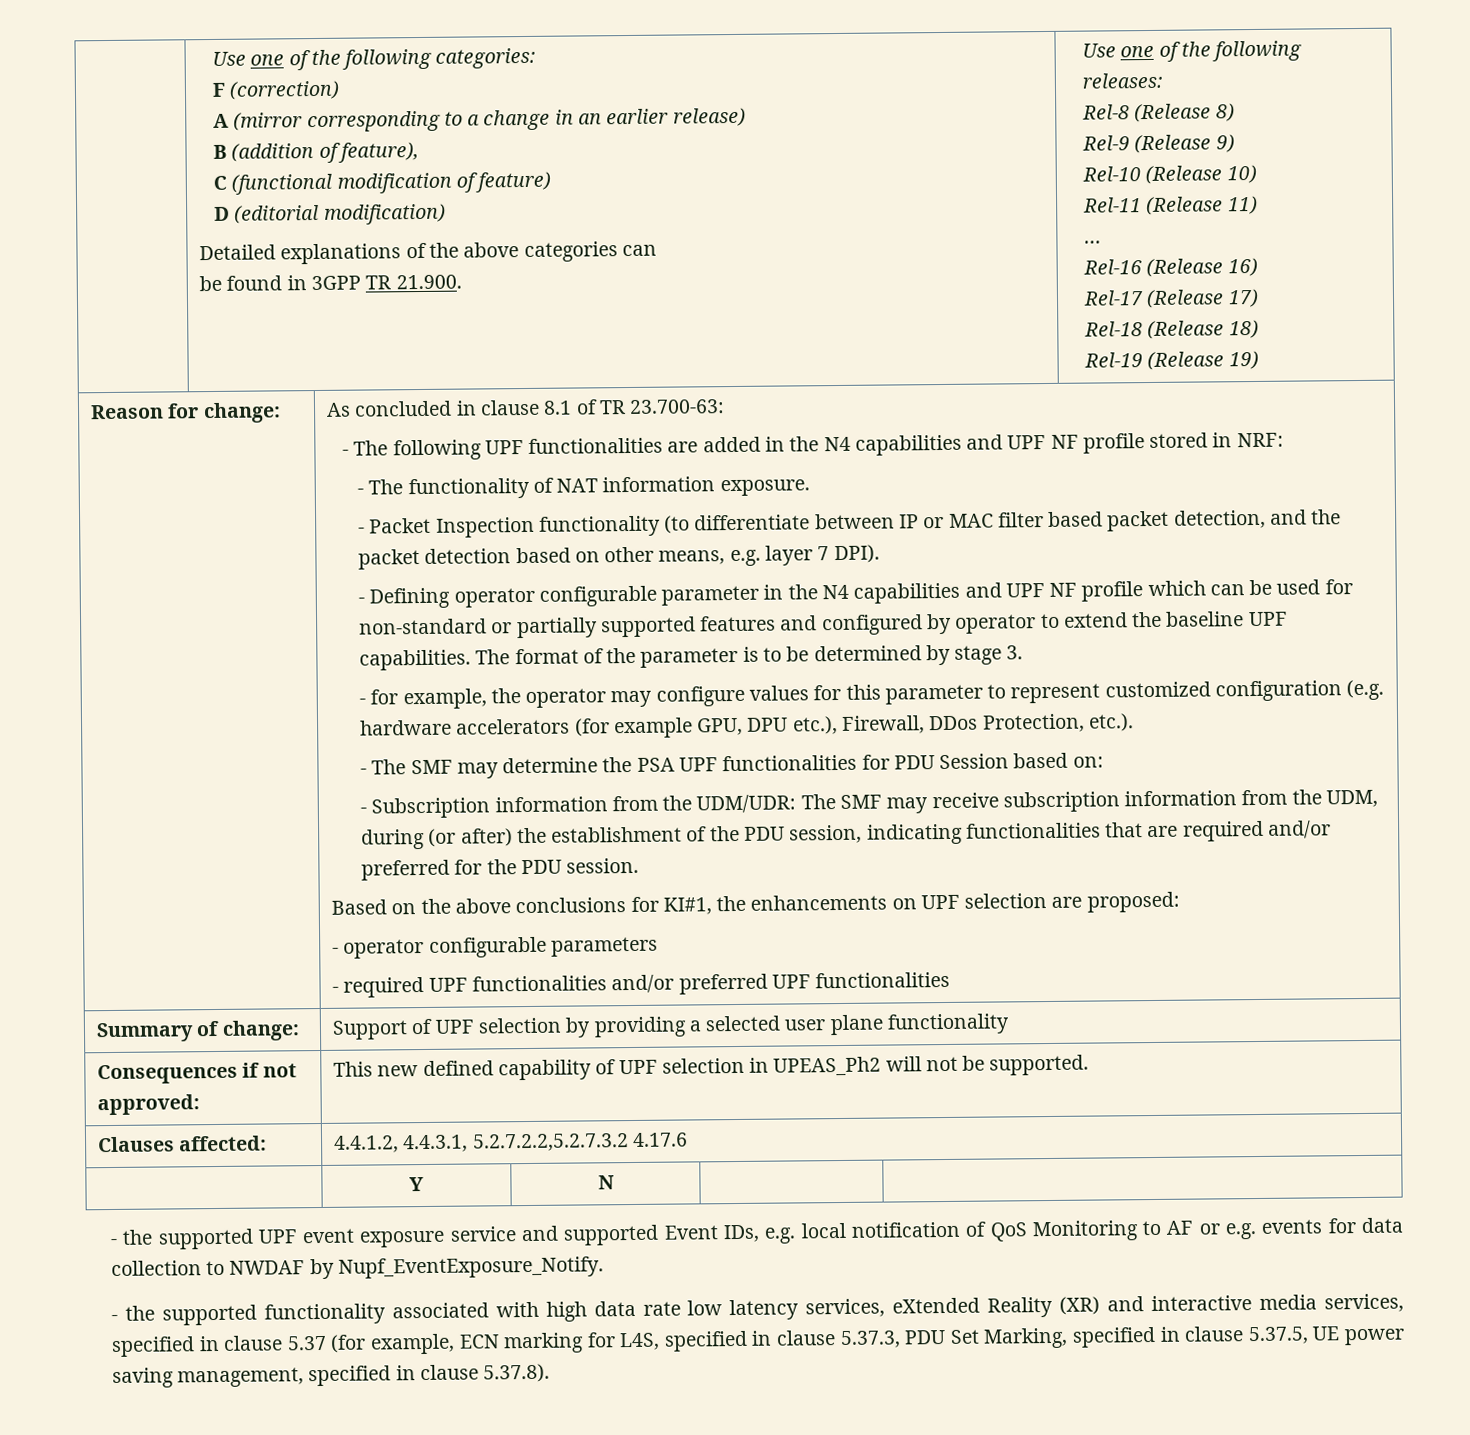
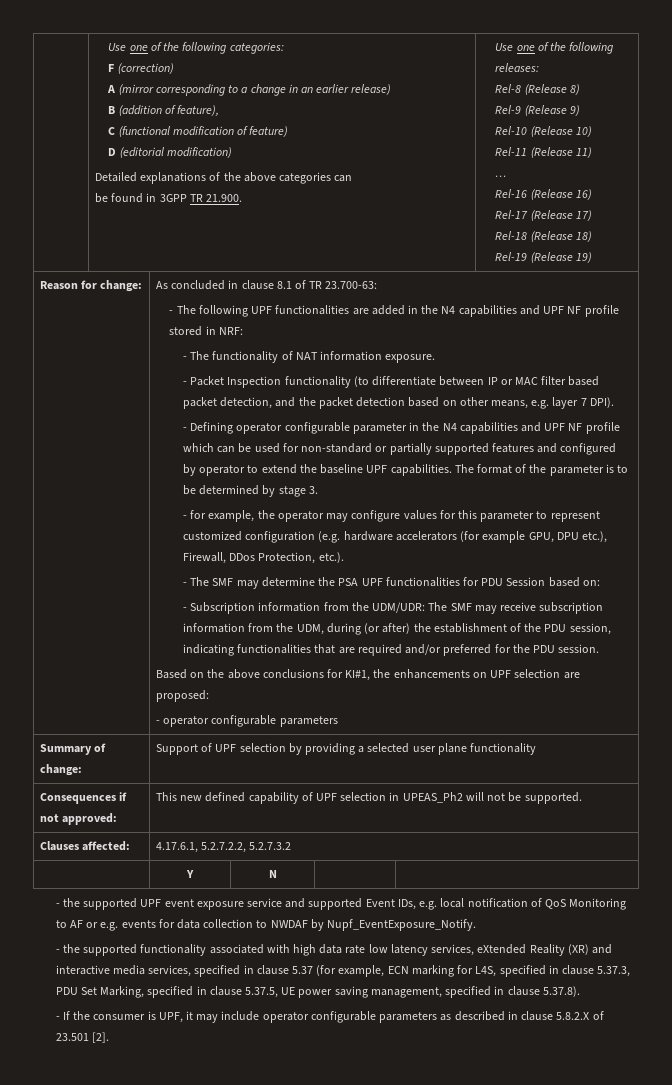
[332,971,951,998] // - required UPF functionalities and/or preferred UPF functionalities -> (338, 721) none
[333,1132,688,1153] 4.4.1.2, 4.4.3.1, 5.2.7.2.2,5.2.7.3.2 4.17.6 -> [155,842,292,853] 4.17.6.1, 5.2.7.2.2, 5.2.7.3.2
(551, 1373) none -> [55,1011,604,1023] [55,1032,109,1043] // - If the consumer is UPF, it may include operator configurable parameters as described in clause 5.8.2.X of 23.501 [2].

